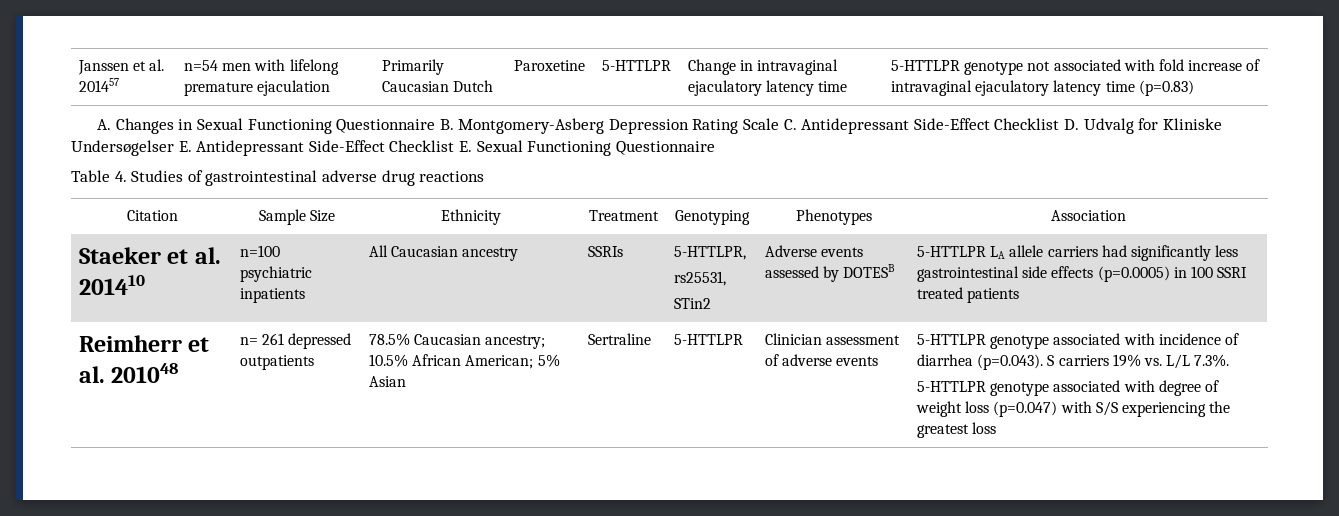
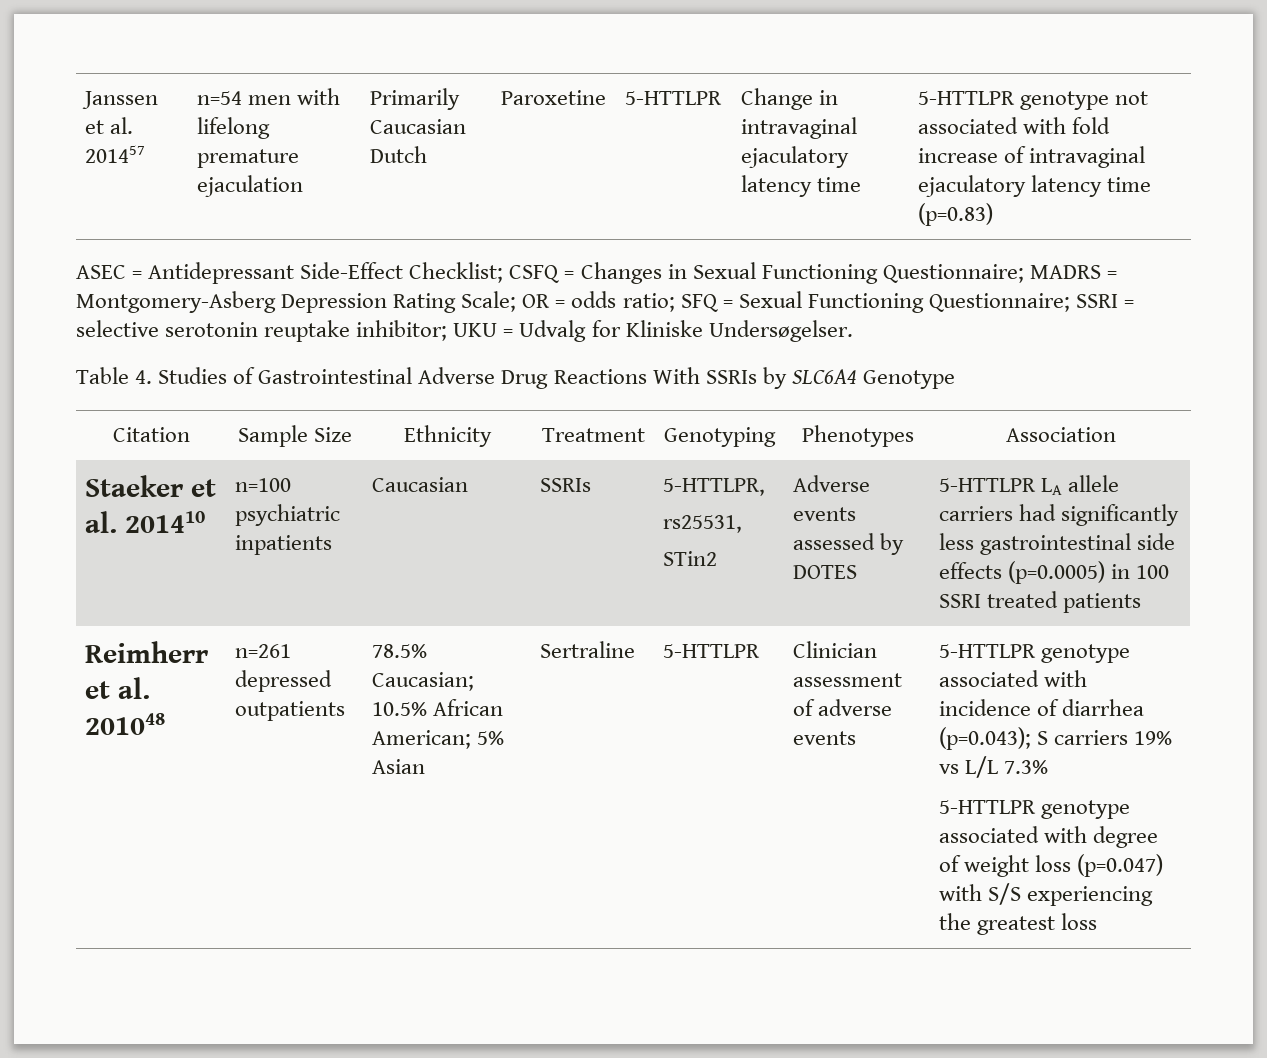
[97,118,1222,134] [71,140,715,156] [71,170,485,186] A. Changes in Sexual Functioning Questionnaire B. Montgomery-Asberg Depression Rating Scale C. Antidepressant Side-Effect Checklist D. Udvalg for Kliniske Undersøgelser E. Antidepressant Side-Effect Checklist E. Sexual Functioning Questionnaire // Table 4. Studies of gastrointestinal adverse drug reactions -> [76,262,1117,284] [76,291,1135,313] [76,320,853,342] [76,367,955,389] ASEC = Antidepressant Side-Effect Checklist; CSFQ = Changes in Sexual Functioning Questionnaire; MADRS = Montgomery-Asberg Depression Rating Scale; OR = odds ratio; SFQ = Sexual Functioning Questionnaire; SSRI = selective serotonin reuptake inhibitor; UKU = Udvalg for Kliniske Undersøgelser. // Table 4. Studies of Gastrointestinal Adverse Drug Reactions With SSRIs by SLC6A4 Genotype
[368,245,519,261] All Caucasian ancestry -> [372,477,469,492] Caucasian
[843,264,896,278] DOTESB -> [793,565,858,579] DOTES
[239,333,285,345] n= 261 -> [235,644,292,658] n=261
[414,334,546,349] Caucasian ancestry; -> [372,672,475,691] Caucasian;
[977,354,1044,370] (p=0.043). -> [939,727,1032,750] (p=0.043);
[1143,354,1230,369] vs. L/L 7.3%. -> [939,756,1049,778] vs L/L 7.3%

